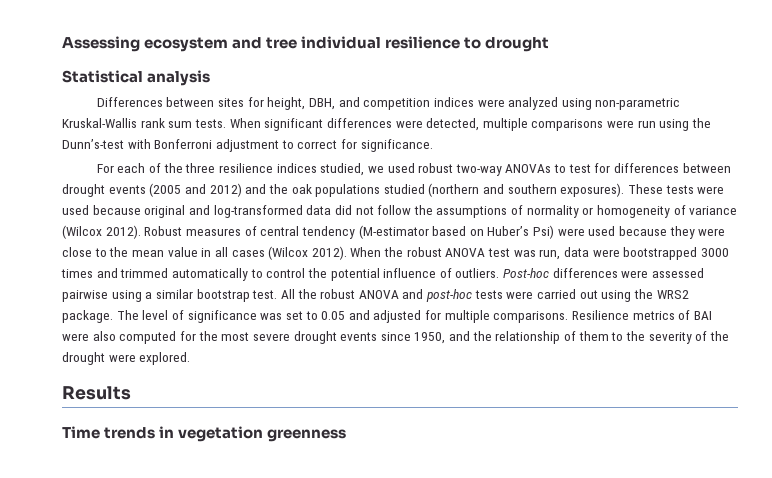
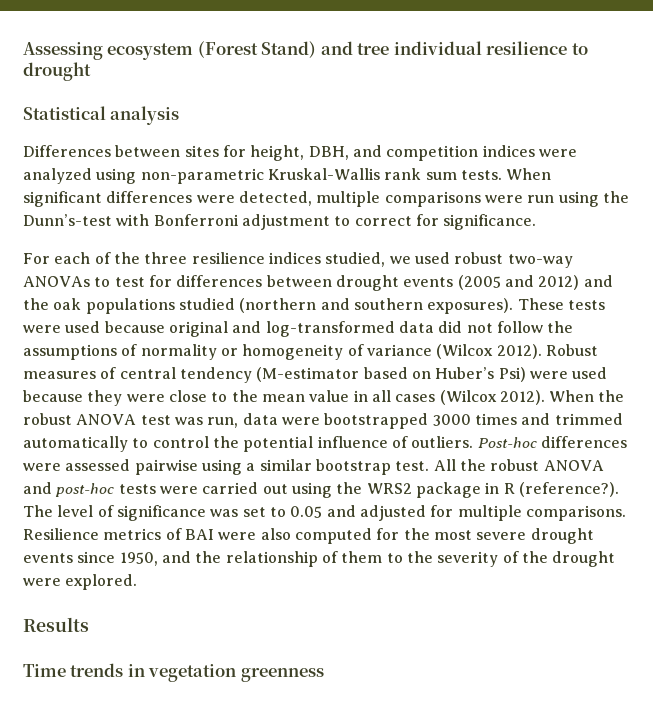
(229, 44) none -> [197,41,317,58] (Forest Stand)
[62,310,113,323] package. -> [415,482,619,498] package in R (reference?).

